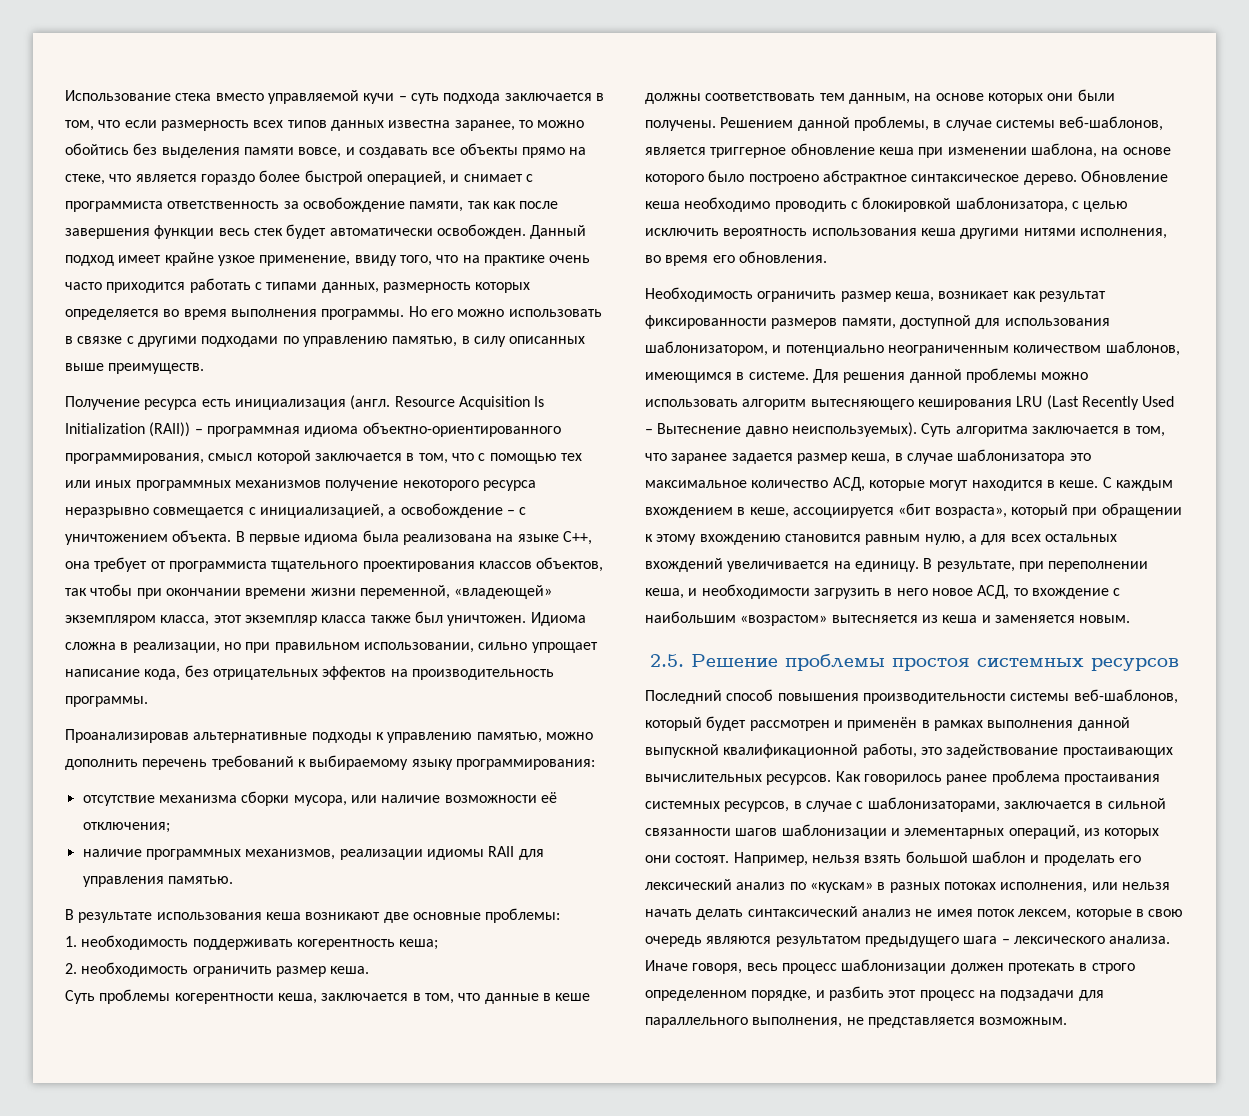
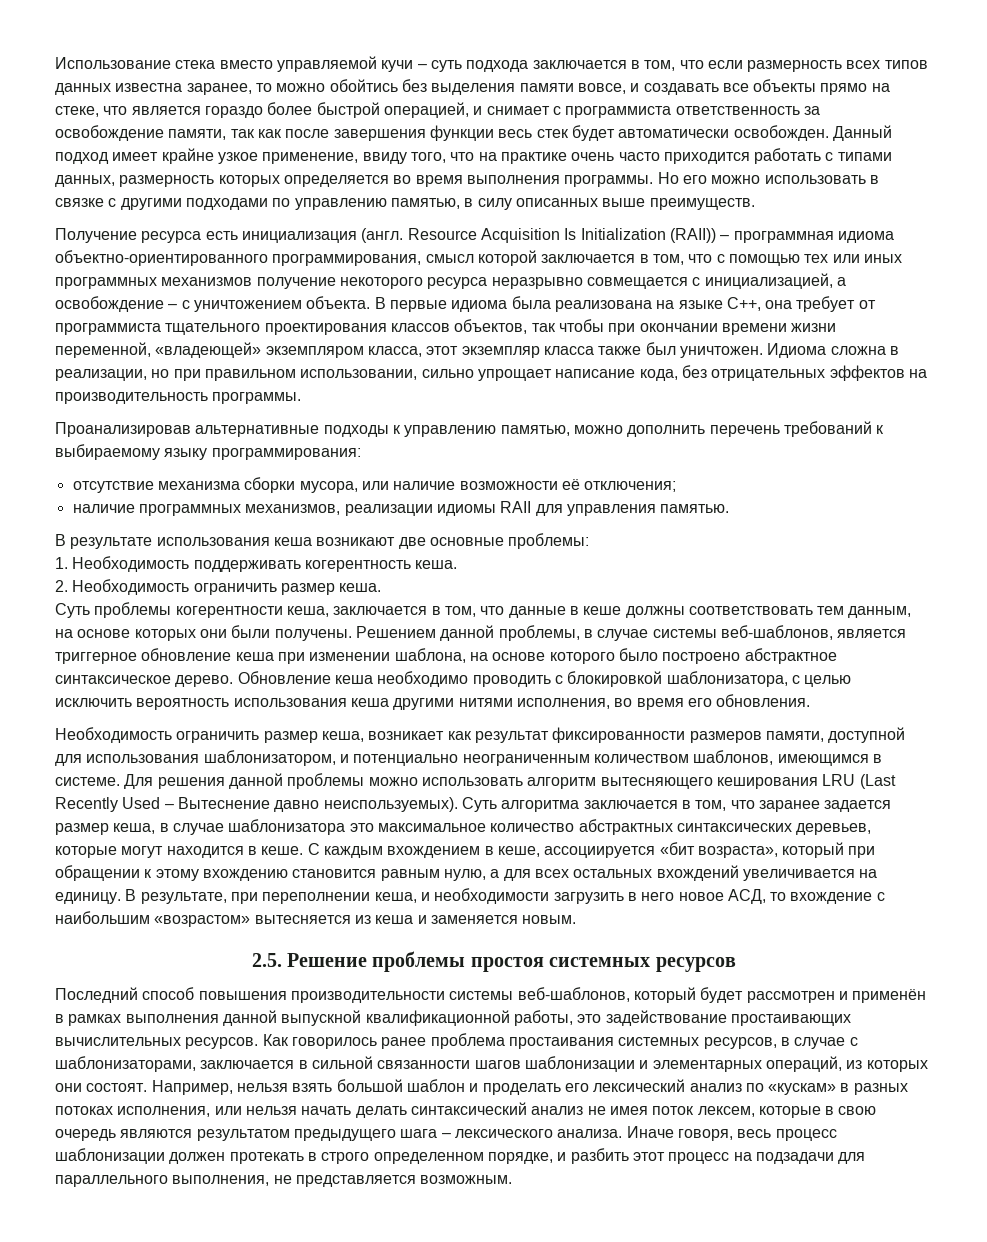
[81,935,189,950] необходимость -> [72,556,190,572] Необходимость
[399,939,439,950] кеша; -> [415,560,458,569] кеша.
[81,962,189,977] необходимость -> [72,579,190,595] Необходимость
[832,477,865,491] АСД, -> [578,819,872,835] абстрактных синтаксических деревьев,

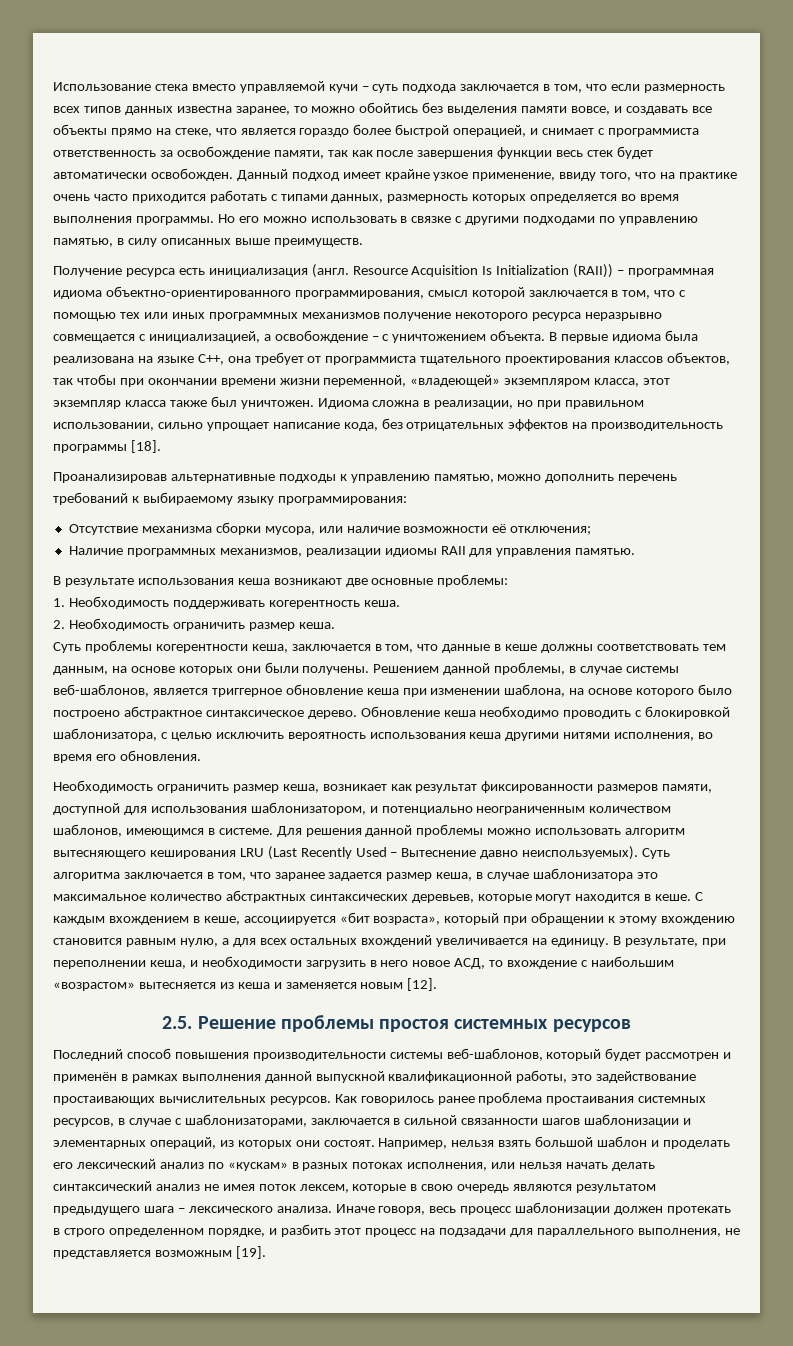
[212,392,302,404] программы. -> [53,440,161,453] программы [18].
[72,481,154,493] отсутствие -> [68,524,138,535] Отсутствие
[72,504,135,513] наличие -> [68,546,123,555] Наличие
[522,915,577,924] новым. -> [360,978,438,991] новым [12].
[420,1175,513,1184] возможным. -> [154,1246,266,1259] возможным [19].

